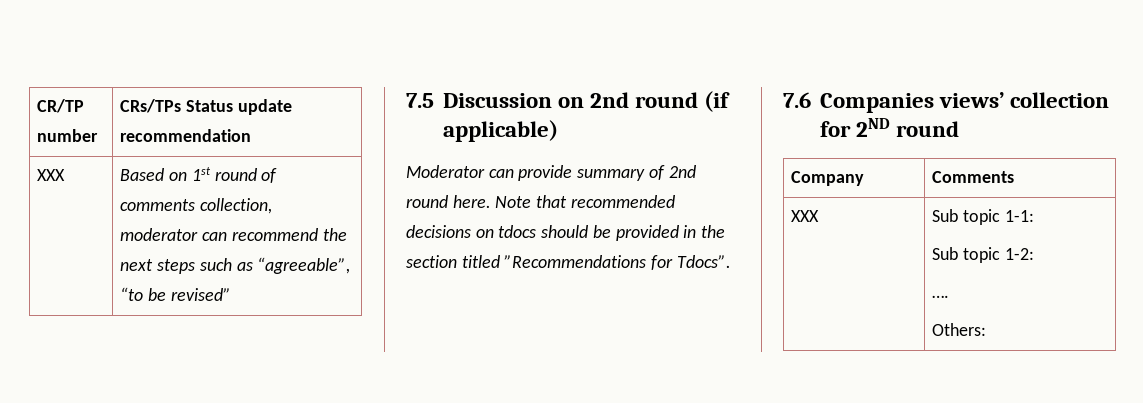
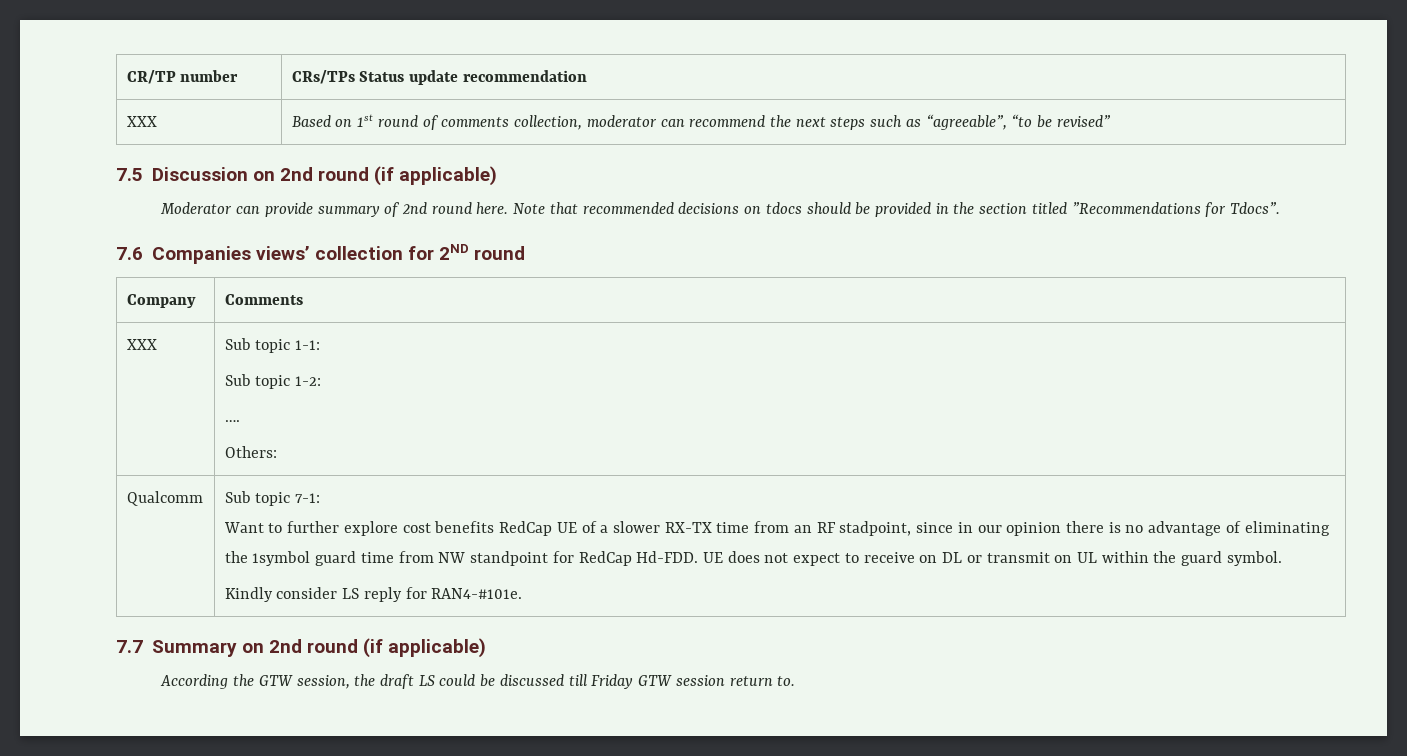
(987, 329) none -> [126,491,203,506] [224,491,321,506] [223,521,1330,536] [224,551,1282,566] [224,587,523,602] [116,638,487,658] [160,674,796,689] // Qualcomm | Sub topic 7-1: // Want to further explore cost benefits RedCap UE of a slower RX-TX time from an RF stadpoint, since in our opinion there is no advantage of eliminating the 1symbol guard time from NW standpoint for RedCap Hd-FDD. UE does not expect to receive on DL or transmit on UL within the guard symbol. // Kindly consider LS reply for RAN4-#101e. // 7.7 Summary on 2nd round (if applicable) // According the GTW session, the draft LS could be discussed till Friday GTW session return to.

